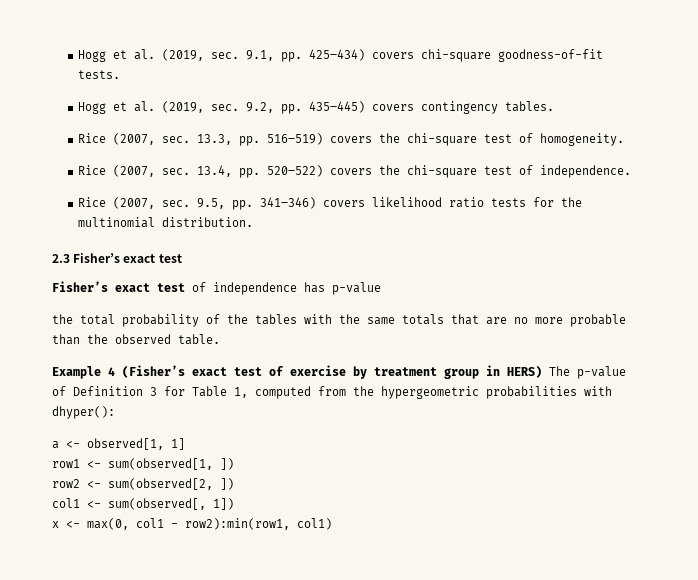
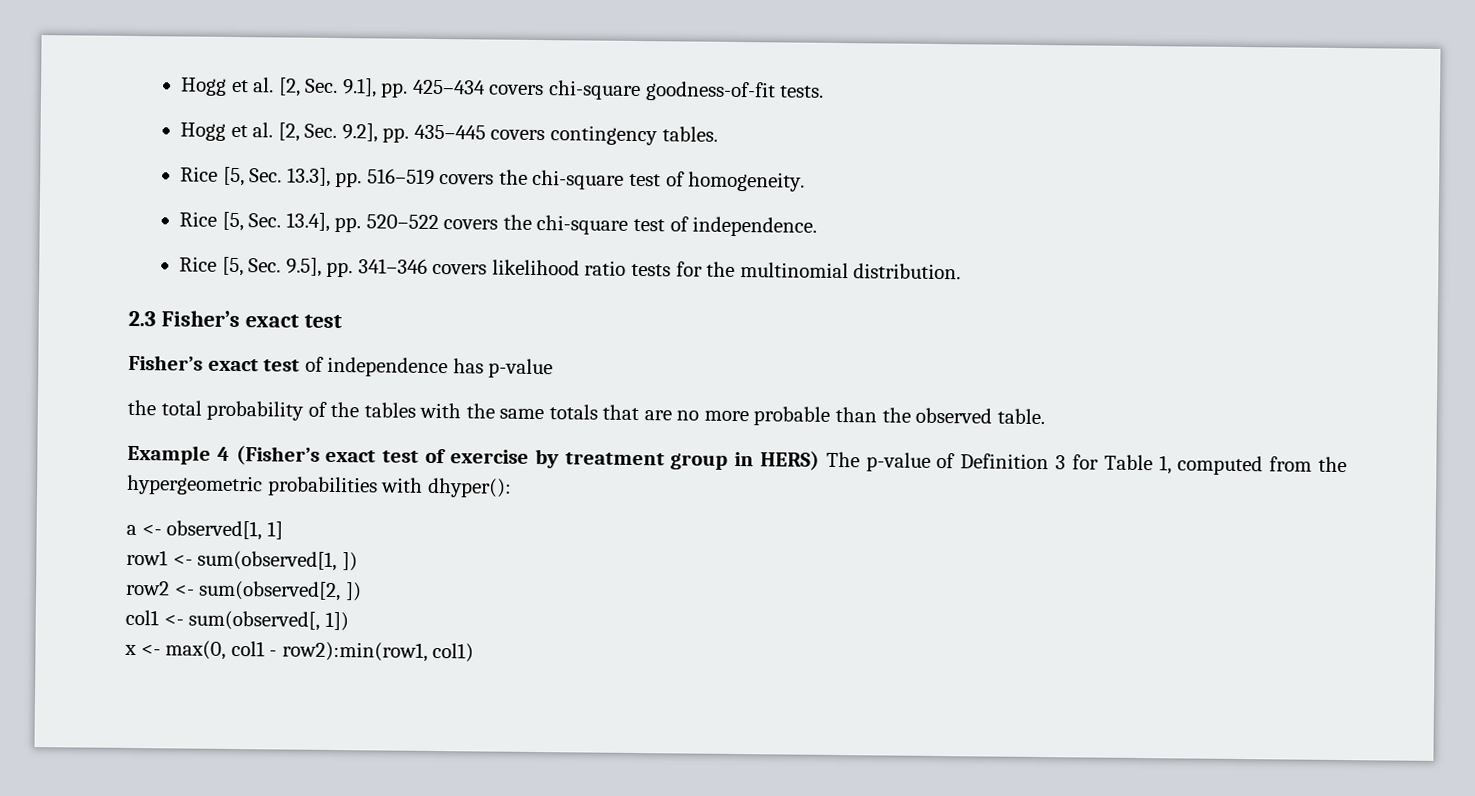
[78,49,366,62] Hogg et al. (2019, sec. 9.1, pp. 425–434) -> [180,77,486,98] Hogg et al. [2, Sec. 9.1], pp. 425–434
[162,101,366,114] (2019, sec. 9.2, pp. 435–445) -> [277,122,486,143] [2, Sec. 9.2], pp. 435–445
[113,133,324,146] (2007, sec. 13.3, pp. 516–519) -> [222,166,435,188] [5, Sec. 13.3], pp. 516–519
[113,165,324,178] (2007, sec. 13.4, pp. 520–522) -> [221,211,439,233] [5, Sec. 13.4], pp. 520–522
[113,197,317,210] (2007, sec. 9.5, pp. 341–346) -> [221,256,428,278] [5, Sec. 9.5], pp. 341–346

